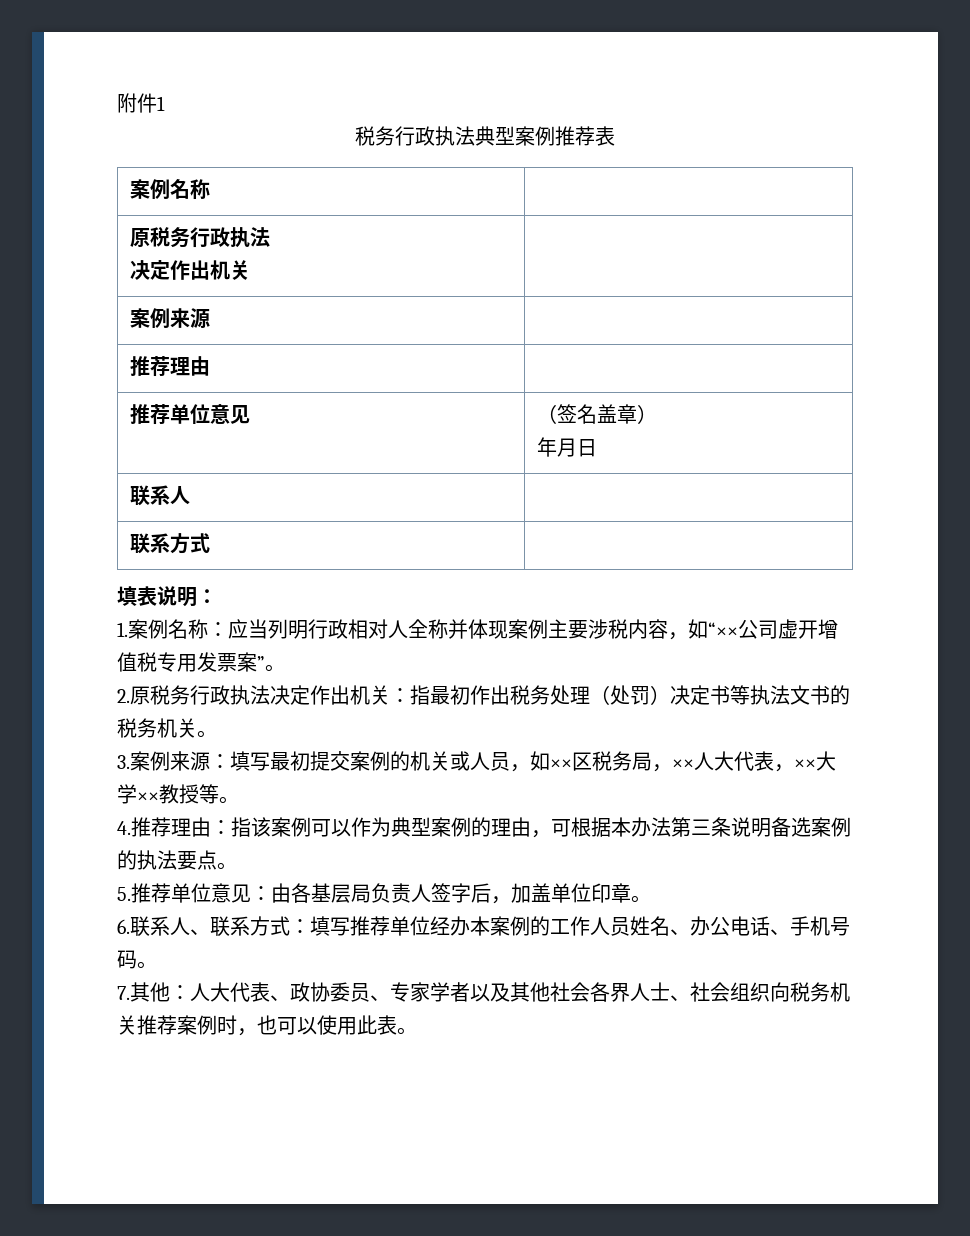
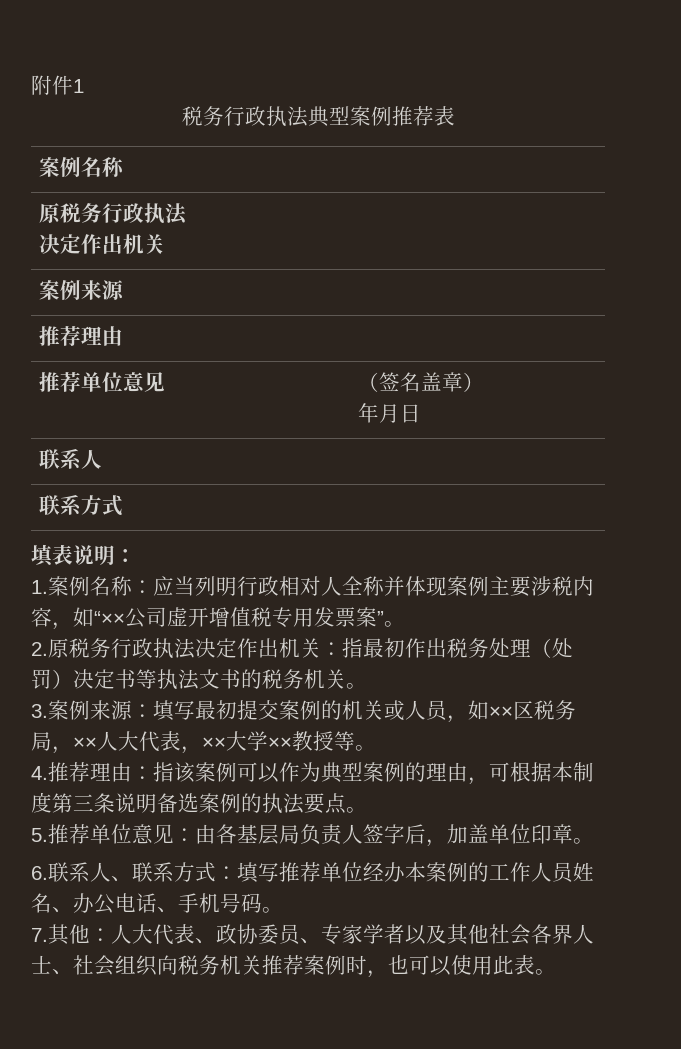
[631,817,671,837] 办法 -> [573,762,594,782] [31,792,52,813] 制度

